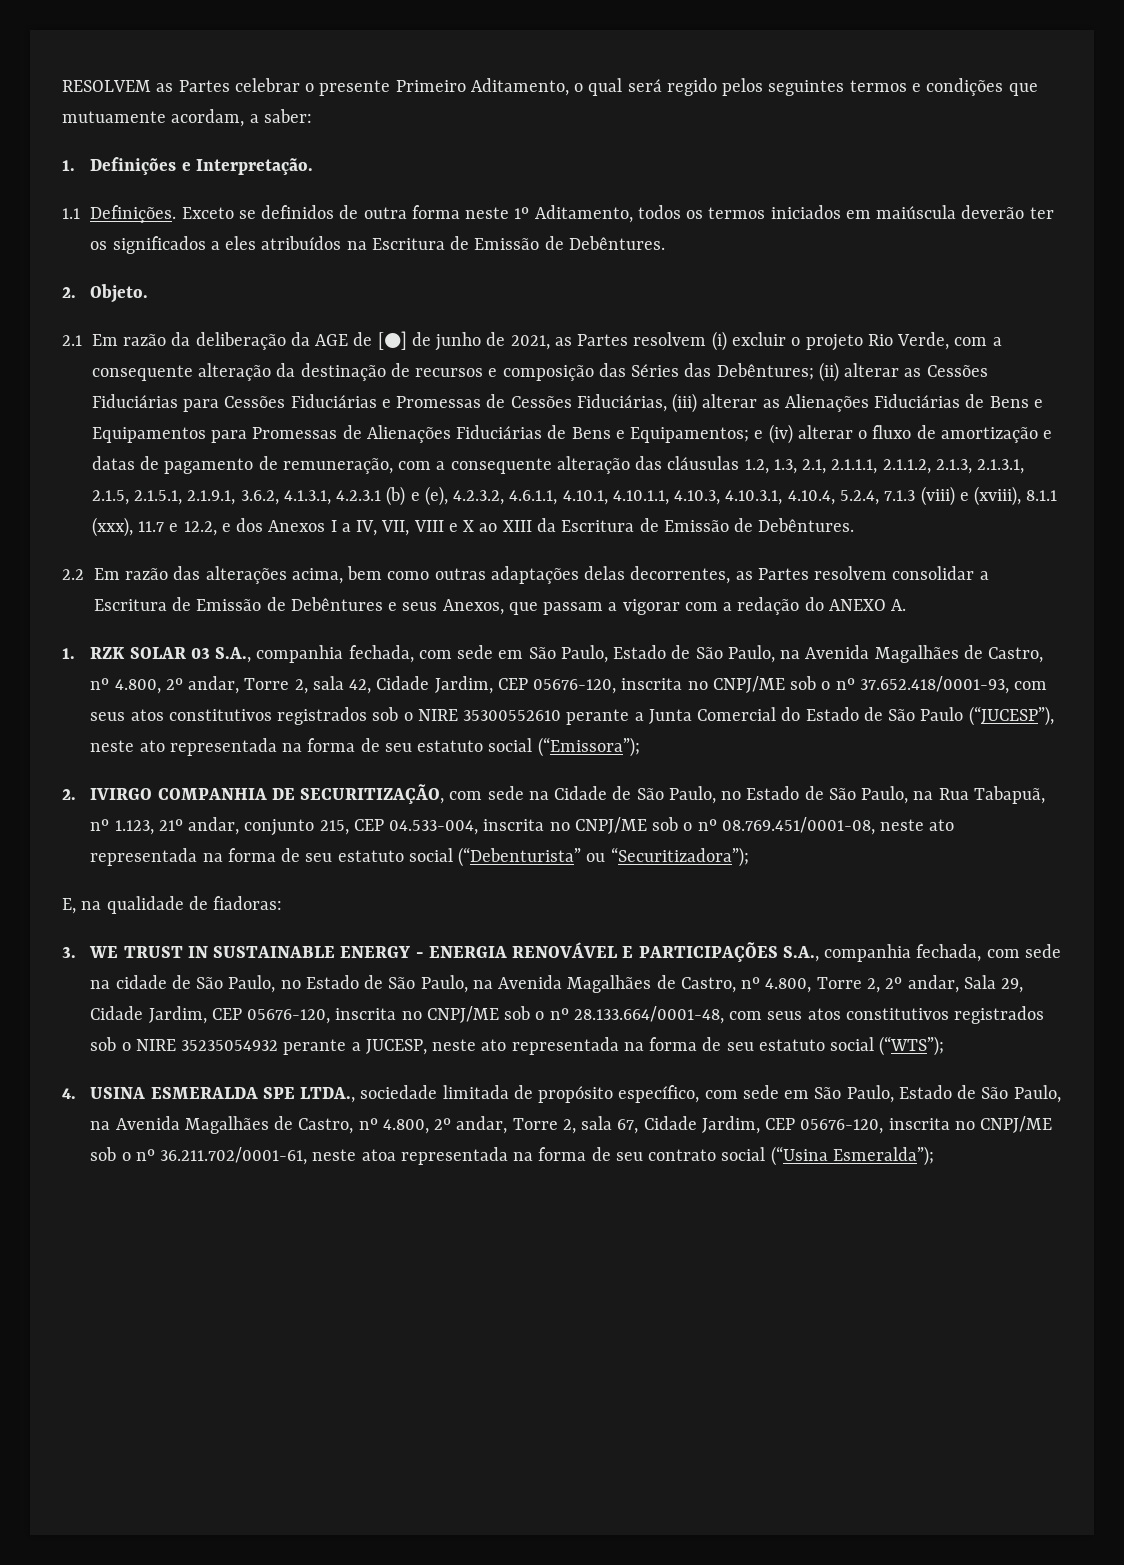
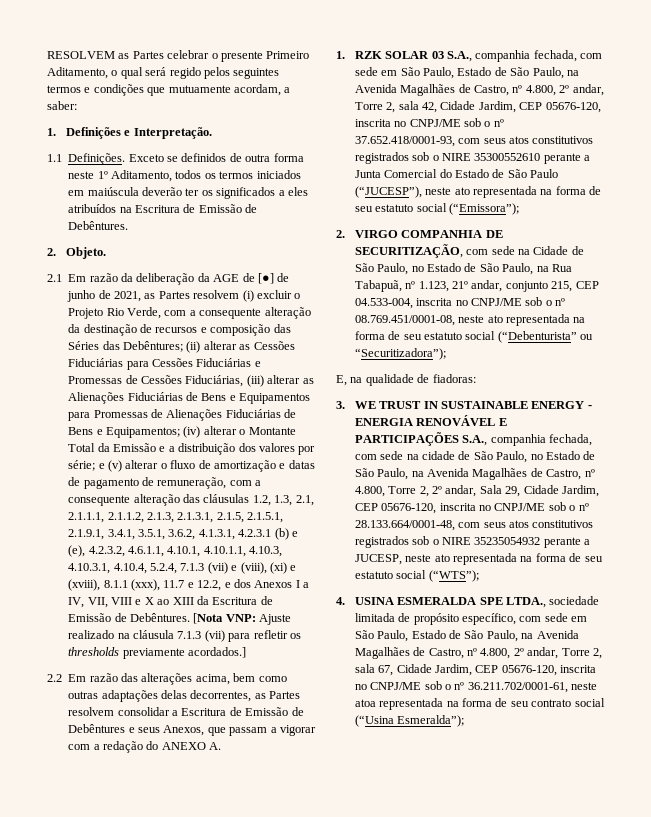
[805,334,863,351] projeto -> [68,308,104,319] Projeto
[754,424,793,444] e (iv) -> [183,426,296,438] [68,443,316,455] [68,460,122,472] (iv) alterar o Montante Total da Emissão e a distribuição dos valores por série; e (v)
(236, 497) none -> [107,529,165,540] 3.4.1, 3.5.1,
[920,486,955,506] (viii) -> [207,562,287,574] (vii) e (viii), (xi)
(855, 525) none -> [193,613,292,625] [68,630,301,642] [68,647,246,659] [Nota VNP: Ajuste realizado na cláusula 7.1.3 (vii) para refletir os thresholds previamente acordados.]
[90,788,153,800] IVIRGO -> [354,230,398,238] VIRGO

